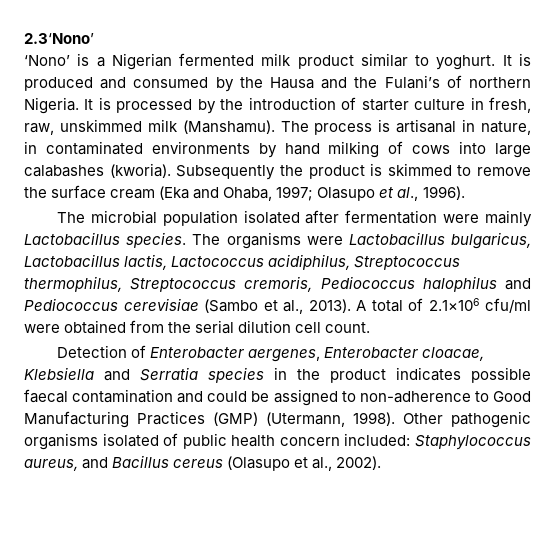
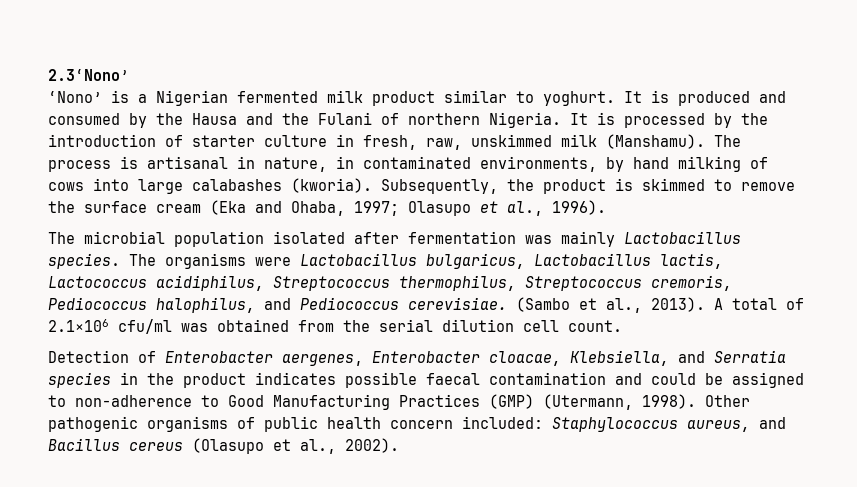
[384,75,440,89] Fulani’s -> [318,112,372,125] Fulani
[151,141,250,154] environments -> [480,156,597,172] environments,
[176,165,276,180] Subsequently -> [381,179,498,194] Subsequently,
[443,214,480,223] were -> [525,235,552,244] was
[422,276,497,292] halophilus -> [156,297,255,313] halophilus,
[123,298,199,311] cerevisiae -> [408,297,507,310] cerevisiae.
[24,324,60,333] were -> [181,323,208,332] was
[24,367,94,380] Klebsiella -> [570,350,669,366] Klebsiella,
[102,433,159,447] isolated -> (228, 424) none

